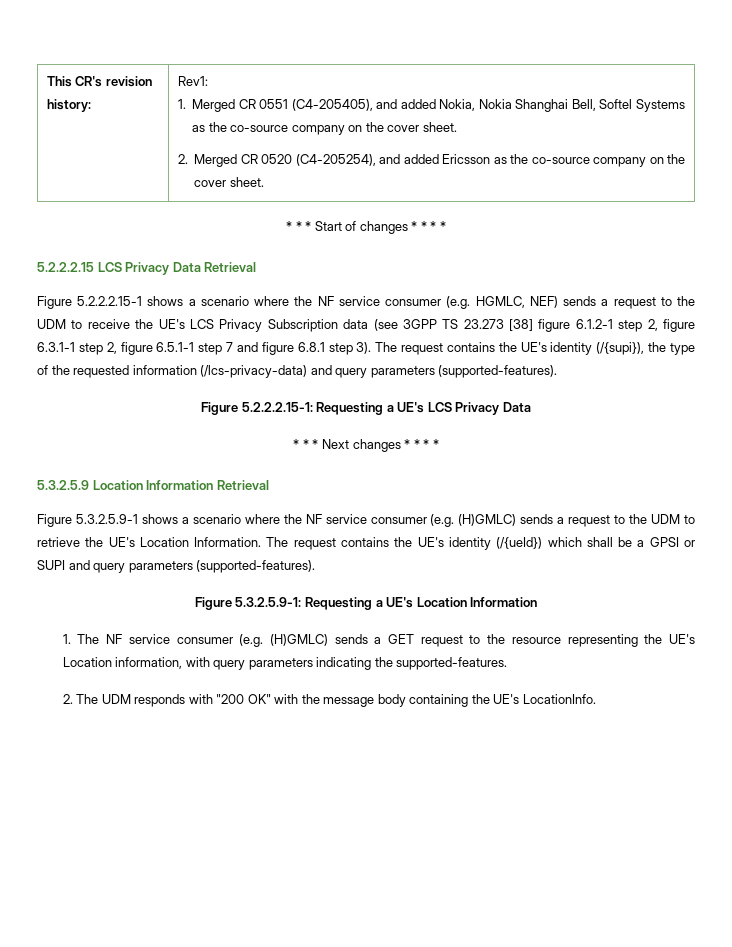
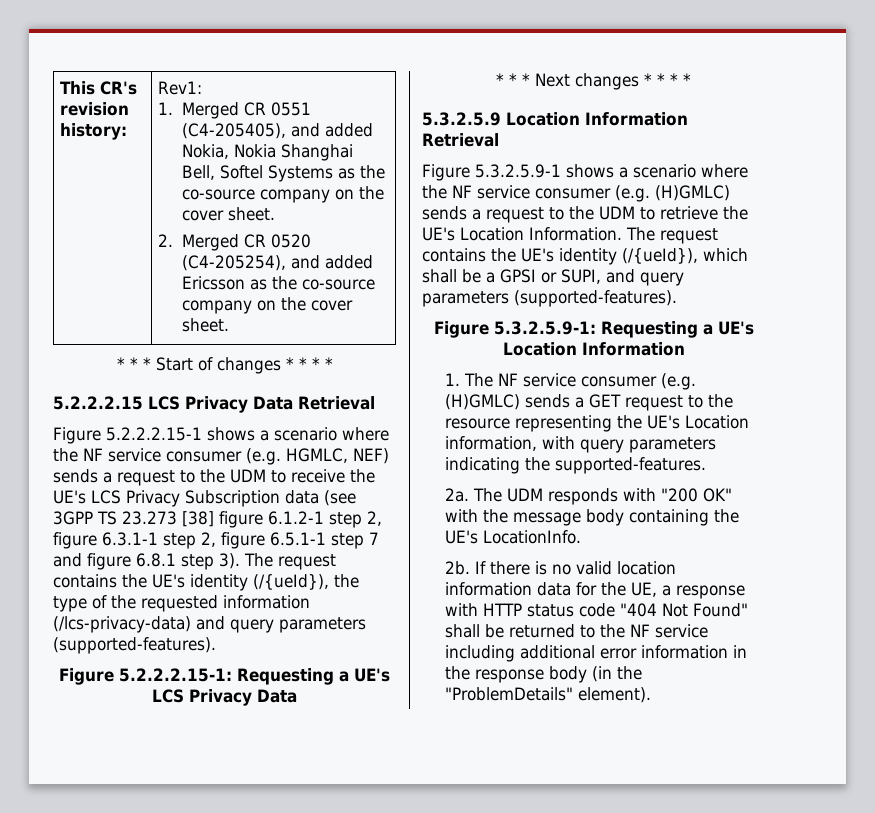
[596,342,645,355] (/{supi}), -> [253,574,329,590] (/{ueId}),
[496,537,543,549] (/{ueId}) -> [622,248,698,264] (/{ueId}),
[37,560,65,570] SUPI -> [561,269,601,284] SUPI,
[62,694,73,704] 2. -> [445,488,470,502] 2a.
(596, 699) none -> [445,561,677,575] [445,582,746,599] [445,603,749,617] [445,624,709,638] [445,645,748,662] [445,666,643,683] [445,687,652,703] // 2b. If there is no valid location information data for the UE, a response with HTTP status code "404 Not Found" shall be returned to the NF service including additional error information in the response body (in the "ProblemDetails" element).

